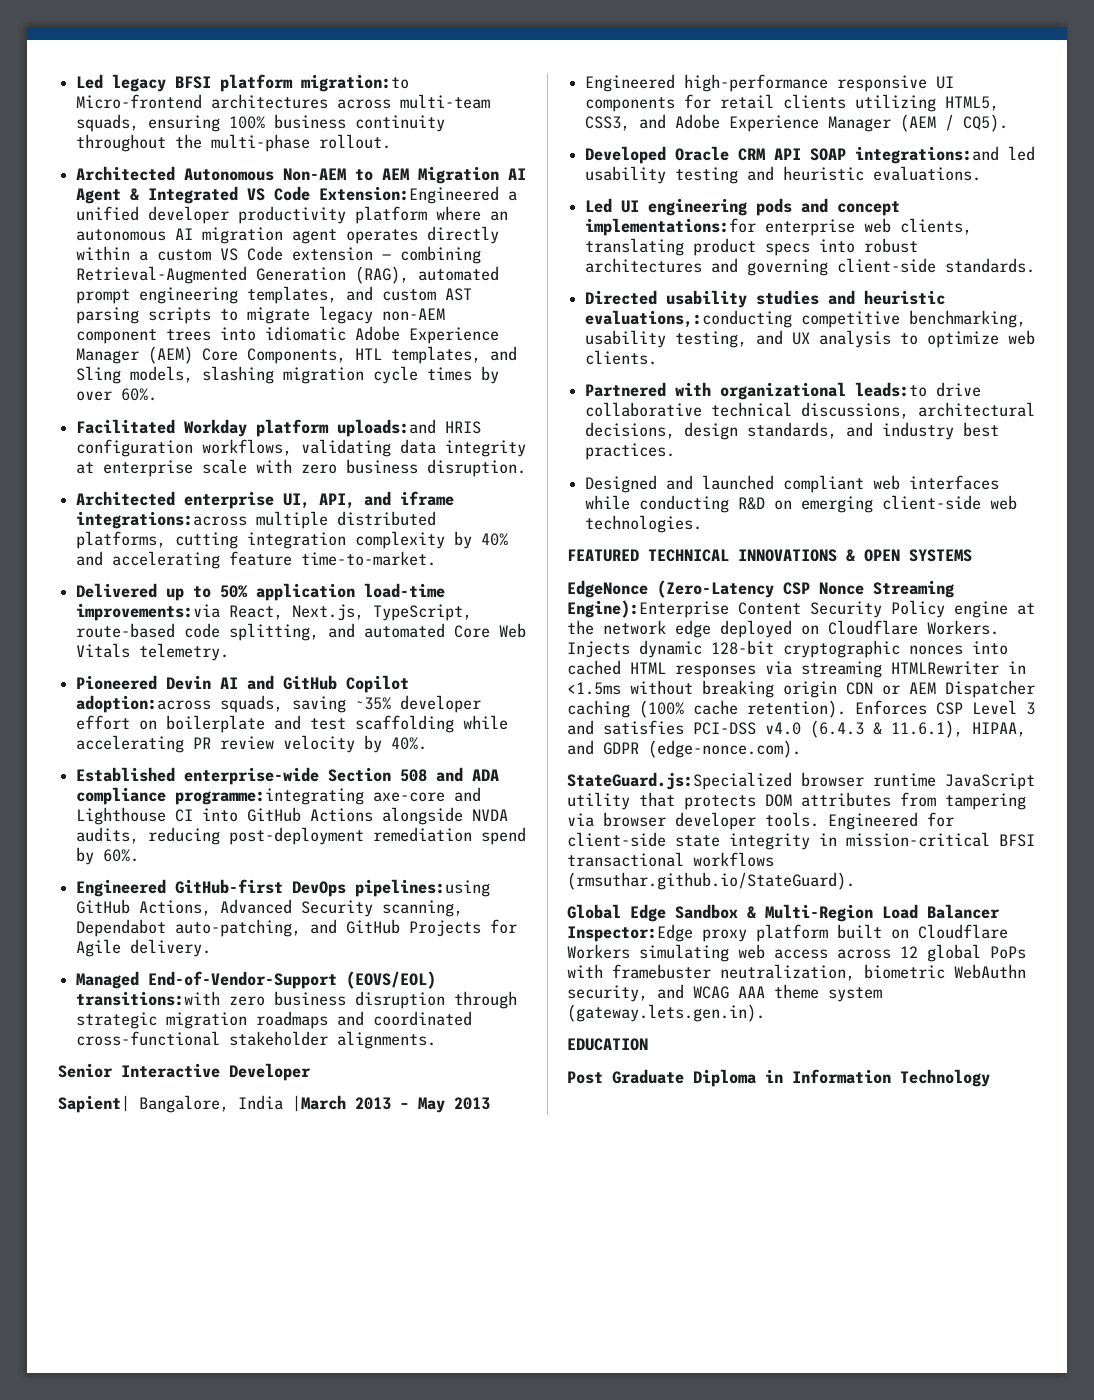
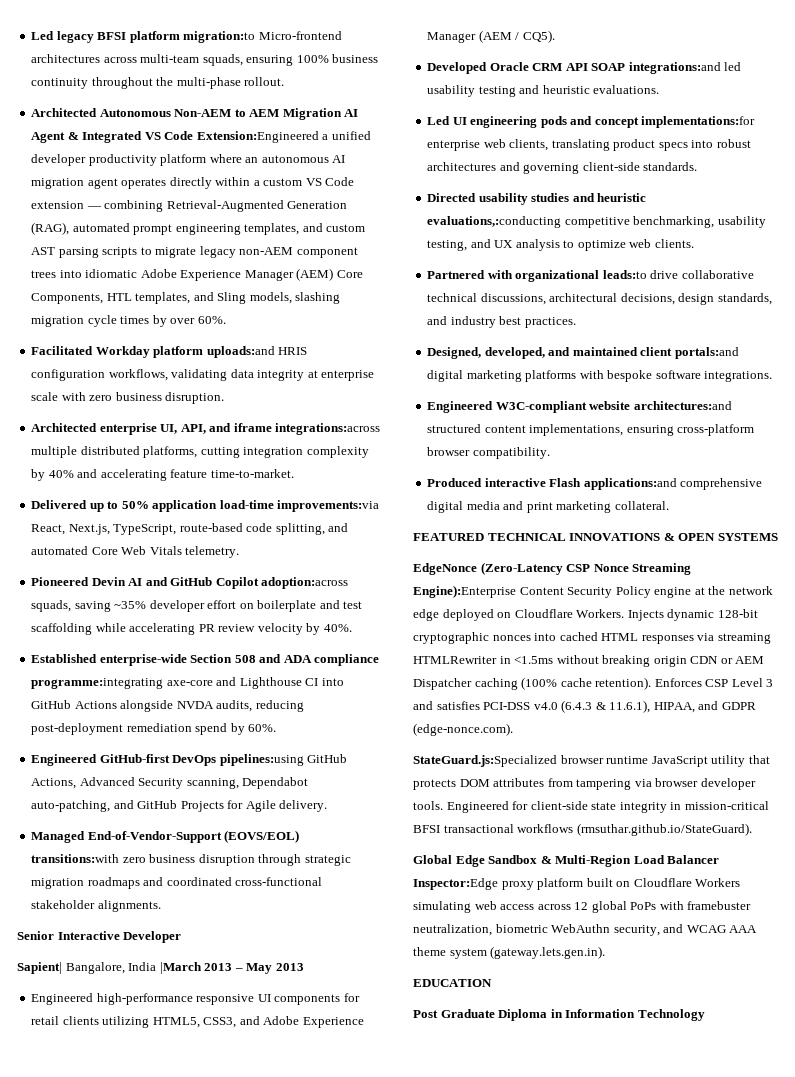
[585,475,1000,493] [585,495,1018,513] [585,515,703,533] Designed and launched compliant web interfaces while conducting R&D on emerging client-side web technologies. -> [427,347,739,359] [427,370,773,382] [427,401,732,413] [427,424,755,436] [427,447,550,459] [427,478,763,490] [427,501,669,513] Designed, developed, and maintained client portals:and digital marketing platforms with bespoke software integrations. // Engineered W3C-compliant website architectures:and structured content implementations, ensuring cross-platform browser compatibility. // Produced interactive Flash applications:and comprehensive digital media and print marketing collateral.

